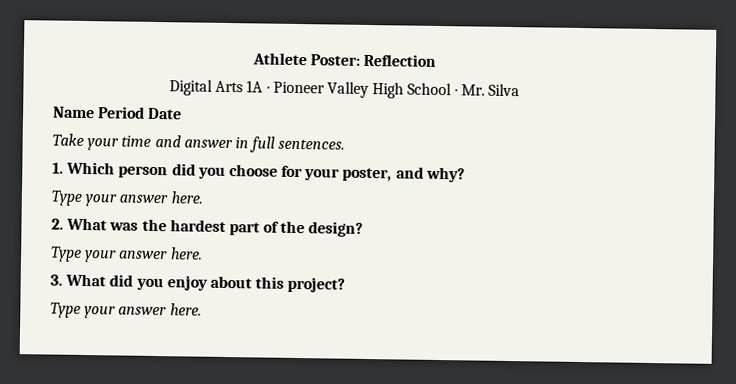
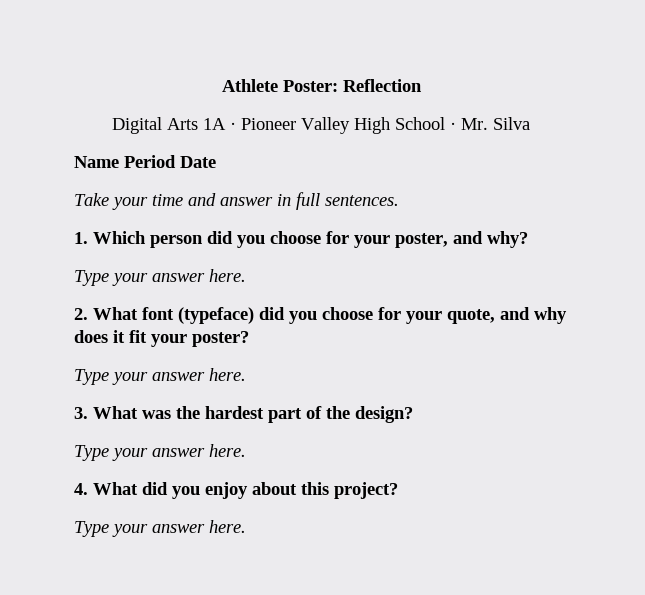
(108, 224) none -> [142,307,567,324] [74,330,249,347] [74,368,246,385] [74,406,138,419] font (typeface) did you choose for your quote, and why does it fit your poster? // Type your answer here. // 3. What
[50,274,63,286] 3. -> [74,483,88,495] 4.

